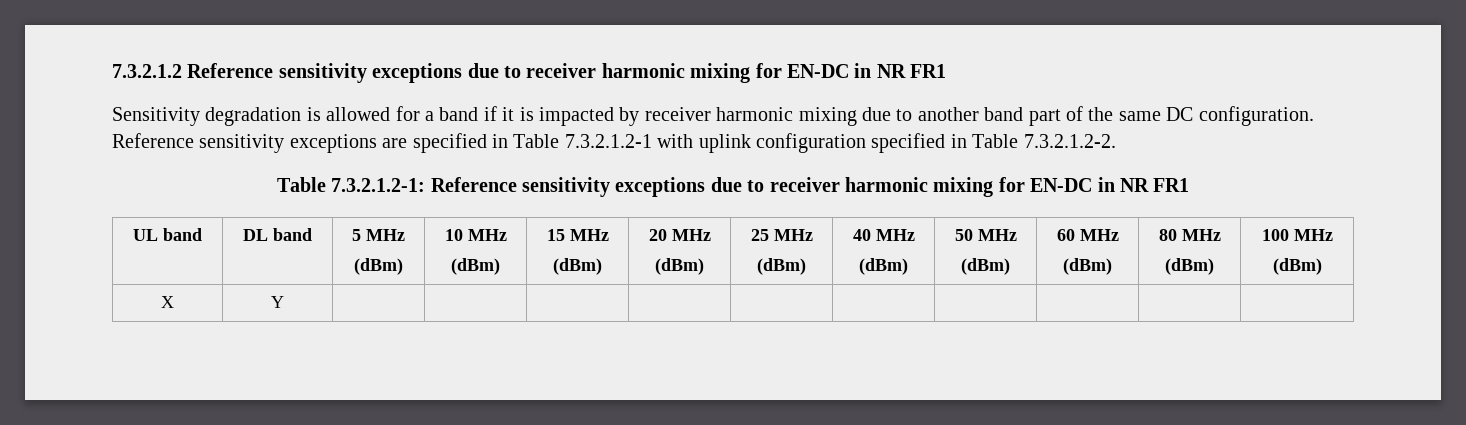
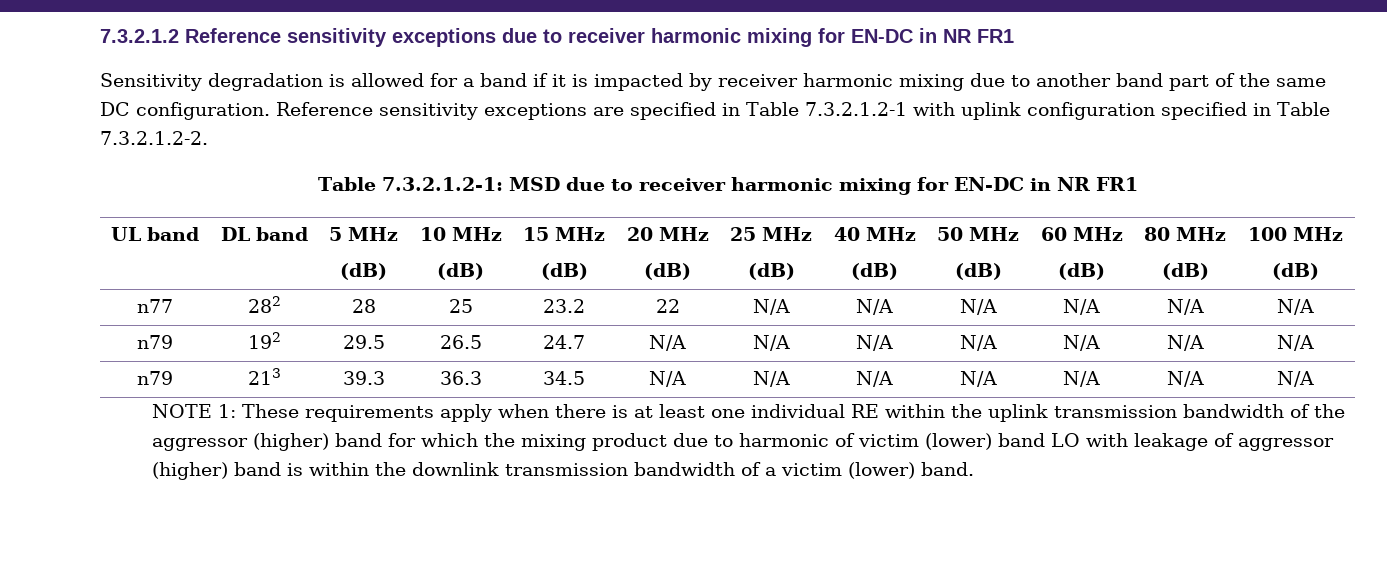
[430,177,706,197] Reference sensitivity exceptions -> [508,177,560,191] MSD
[354,258,403,275] (dBm) -> [340,263,387,280] (dB)
[451,258,500,275] (dBm) -> [437,263,484,280] (dB)
[553,258,602,275] (dBm) -> [540,263,588,280] (dB)
[655,258,704,275] (dBm) -> [644,263,691,280] (dB)
[757,258,806,275] (dBm) -> [747,263,795,280] (dB)
[859,258,908,275] (dBm) -> [851,263,898,280] (dB)
[961,258,1010,275] (dBm) -> [954,263,1002,280] (dB)
[1063,258,1112,275] (dBm) -> [1058,263,1105,280] (dB)
[1165,258,1214,275] (dBm) -> [1161,263,1209,280] (dB)
[1272,258,1322,275] [161,296,174,308] [271,296,284,308] (dBm) // X | Y | | | | | | | | | | -> [1272,263,1319,280] [137,299,173,313] [247,296,281,313] [351,299,376,313] [448,299,473,313] [543,299,585,313] [655,299,680,313] [752,299,790,315] [856,299,893,315] [959,299,997,315] [1063,299,1100,315] [1166,299,1204,315] [1277,299,1314,315] [137,335,173,349] [247,332,281,349] [342,335,385,349] [439,335,482,349] [543,335,585,349] [649,335,686,351] [752,335,790,351] [856,335,893,351] [959,335,997,351] [1063,335,1100,351] [1166,335,1204,351] [1277,335,1314,351] [137,371,173,385] [247,368,281,385] [342,371,385,385] [439,371,482,385] [543,371,585,385] [649,371,686,387] [752,371,790,387] [856,371,893,387] [959,371,997,387] [1063,371,1100,387] [1166,371,1204,387] [1277,371,1314,387] [151,404,1345,422] [151,433,1334,451] [151,462,974,480] (dB) // n77 | 282 | 28 | 25 | 23.2 | 22 | N/A | N/A | N/A | N/A | N/A | N/A // n79 | 192 | 29.5 | 26.5 | 24.7 | N/A | N/A | N/A | N/A | N/A | N/A | N/A // n79 | 213 | 39.3 | 36.3 | 34.5 | N/A | N/A | N/A | N/A | N/A | N/A | N/A // NOTE 1: These requirements apply when there is at least one individual RE within the uplink transmission bandwidth of the aggressor (higher) band for which the mixing product due to harmonic of victim (lower) band LO with leakage of aggressor (higher) band is within the downlink transmission bandwidth of a victim (lower) band.

